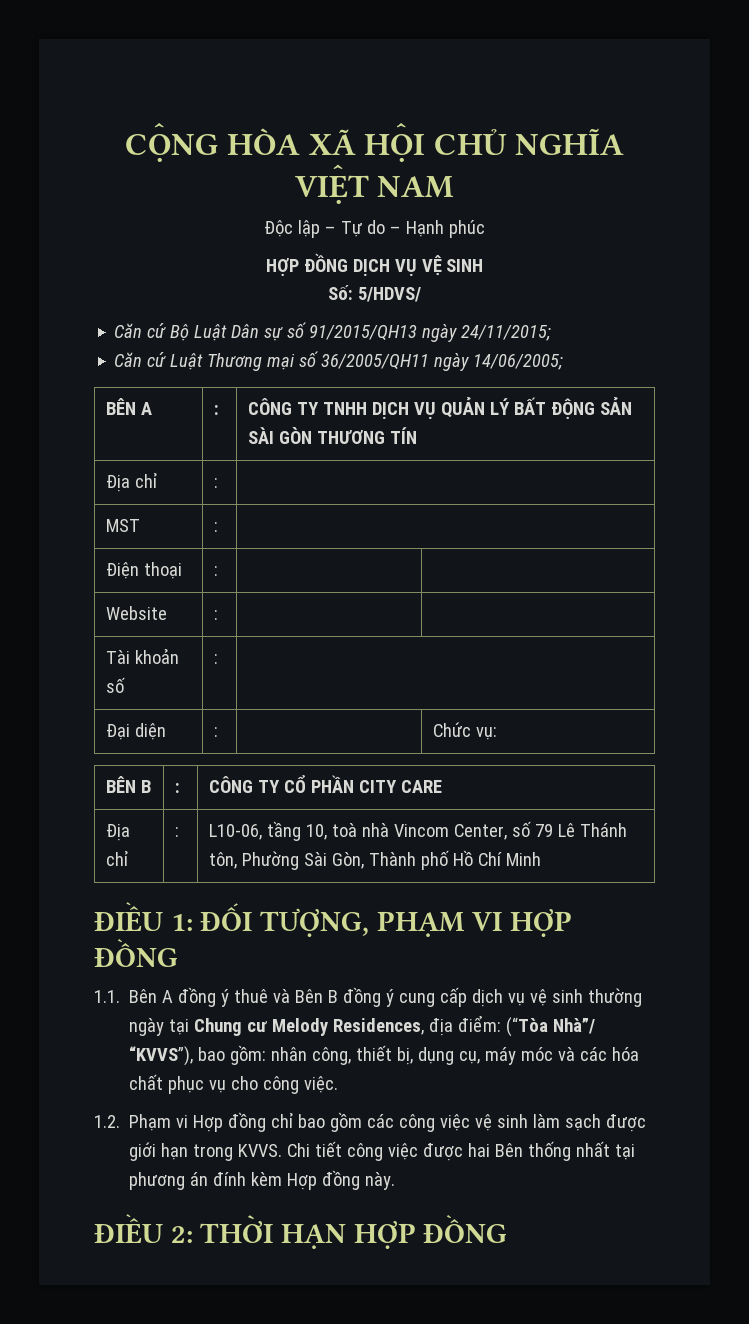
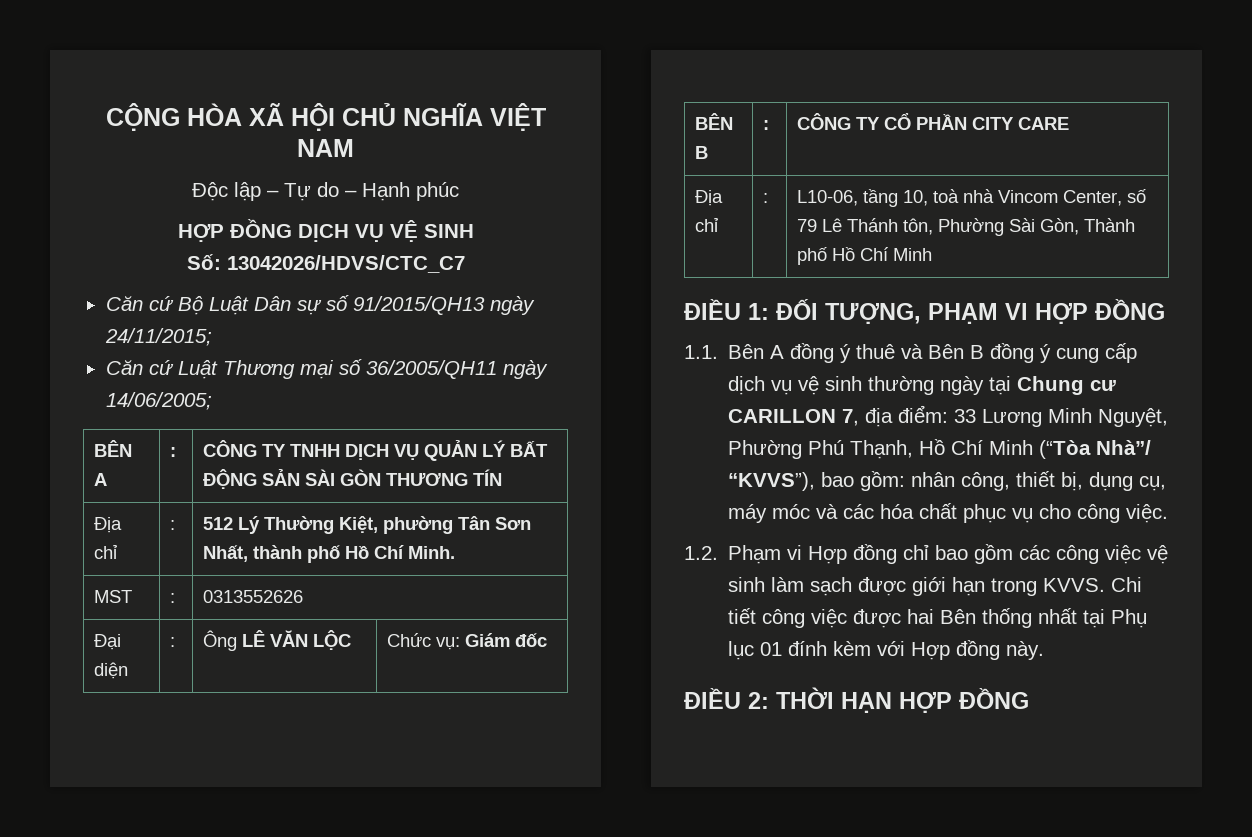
[357,287,421,302] 5/HDVS/ -> [226,255,465,273] 13042026/HDVS/CTC_C7
[106,519,141,532] [214,522,219,532] [106,562,183,579] [214,566,219,576] [106,606,168,620] [214,610,219,620] [106,648,180,664] [106,677,126,693] [214,654,219,664] // MST | : | // Điện thoại | : | | // Website | : | | // Tài khoản số | : | -> [203,516,532,534] [203,545,456,563] [94,590,133,603] [170,593,176,603] [203,590,304,603] 512 Lý Thường Kiệt, phường Tân Sơn Nhất, thành phố Hồ Chí Minh. // MST | : | 0313552626
(219, 732) none -> [203,630,352,651] Ông LÊ VĂN LỘC
(498, 733) none -> [465,633,548,647] Giám đốc
[272,1015,502,1036] Melody Residences, địa điểm: -> [728,405,1169,427] [728,439,1034,459] CARILLON 7, địa điểm: 33 Lương Minh Nguyệt, Phường Phú Thạnh, Hồ Chí Minh
[129,1172,209,1190] phương án -> [1111,609,1148,628] [728,641,783,660] Phụ lục 01
(283, 1179) none -> [877,641,906,656] với

